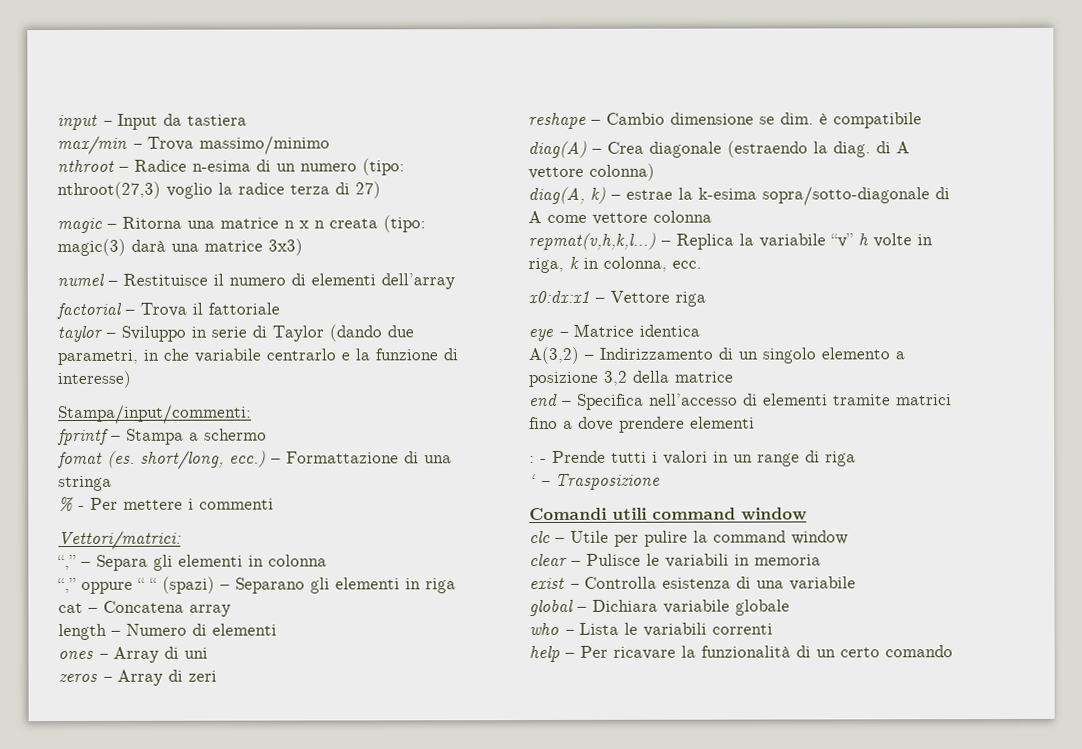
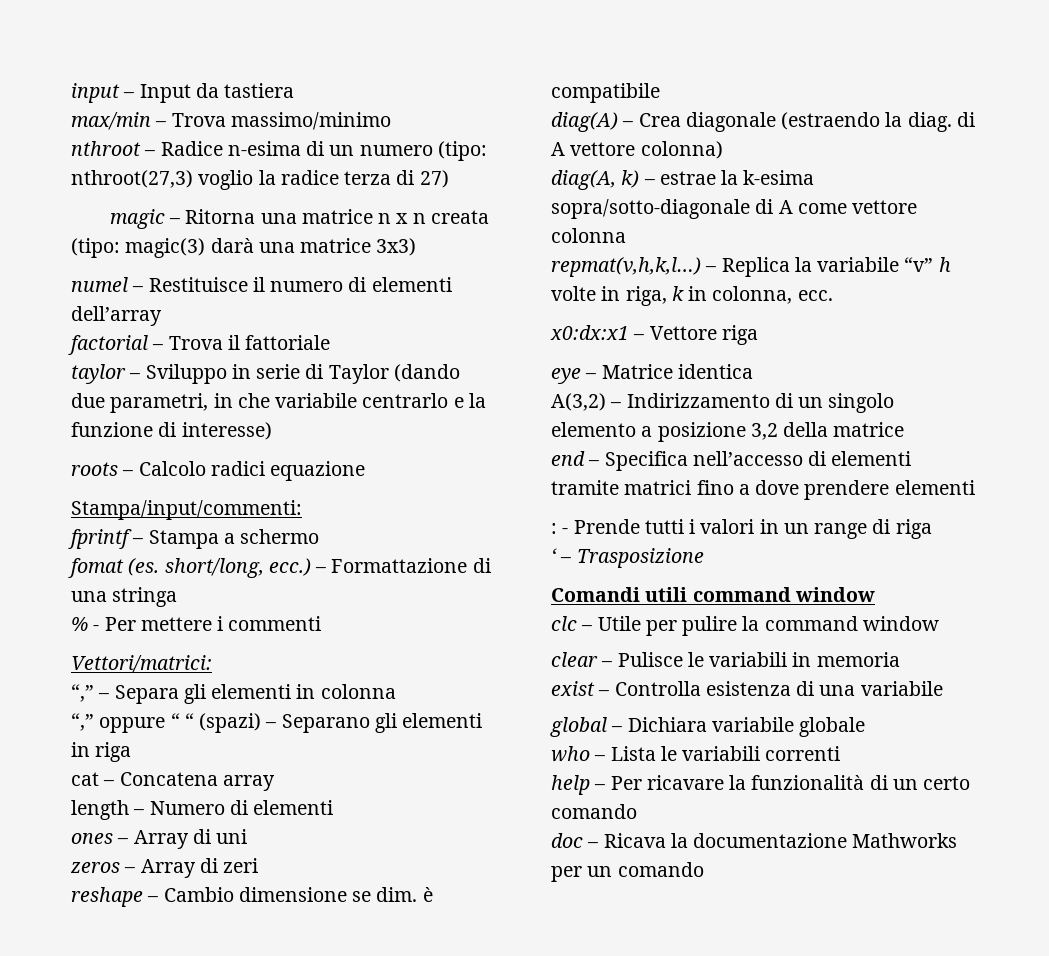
(132, 379) none -> [71,461,366,481] // roots – Calcolo radici equazione
(953, 651) none -> [551,833,958,848] [551,862,704,882] // doc – Ricava la documentazione Mathworks per un comando

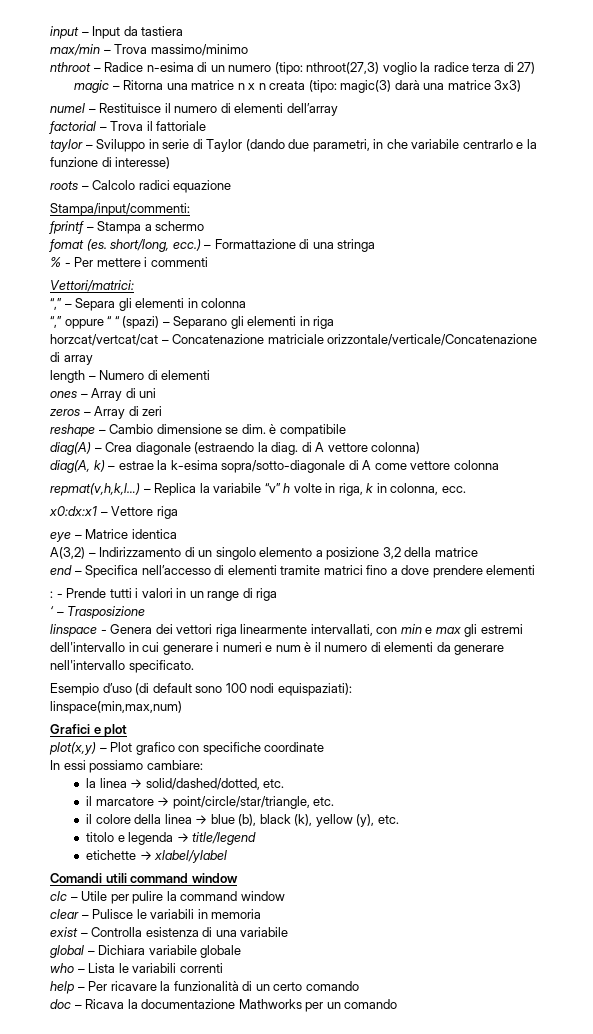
[71,772,218,786] cat – Concatena -> [50,334,538,346] [50,352,60,362] horzcat/vertcat/cat – Concatenazione matriciale orizzontale/verticale/Concatenazione di
(704, 558) none -> [50,624,523,637] [50,642,505,655] [50,660,194,673] [50,683,352,696] [50,701,182,714] [50,724,128,737] [49,742,325,755] [50,760,203,773] [86,778,285,790] [86,796,335,809] [86,814,399,827] [86,832,257,845] [86,850,228,863] // linspace - Genera dei vettori riga linearmente intervallati, con min e max gli estremi dell'intervallo in cui generare i numeri e num è il numero di elementi da generare nell'intervallo specificato. // Esempio d’uso (di default sono 100 nodi equispaziati): // linspace(min,max,num) // Grafici e plot // plot(x,y) – Plot grafico con specifiche coordinate // In essi possiamo cambiare: // la linea → solid/dashed/dotted, etc. // il marcatore → point/circle/star/triangle, etc. // il colore della linea → blue (b), black (k), yellow (y), etc. // titolo e legenda → title/legend // etichette → xlabel/ylabel

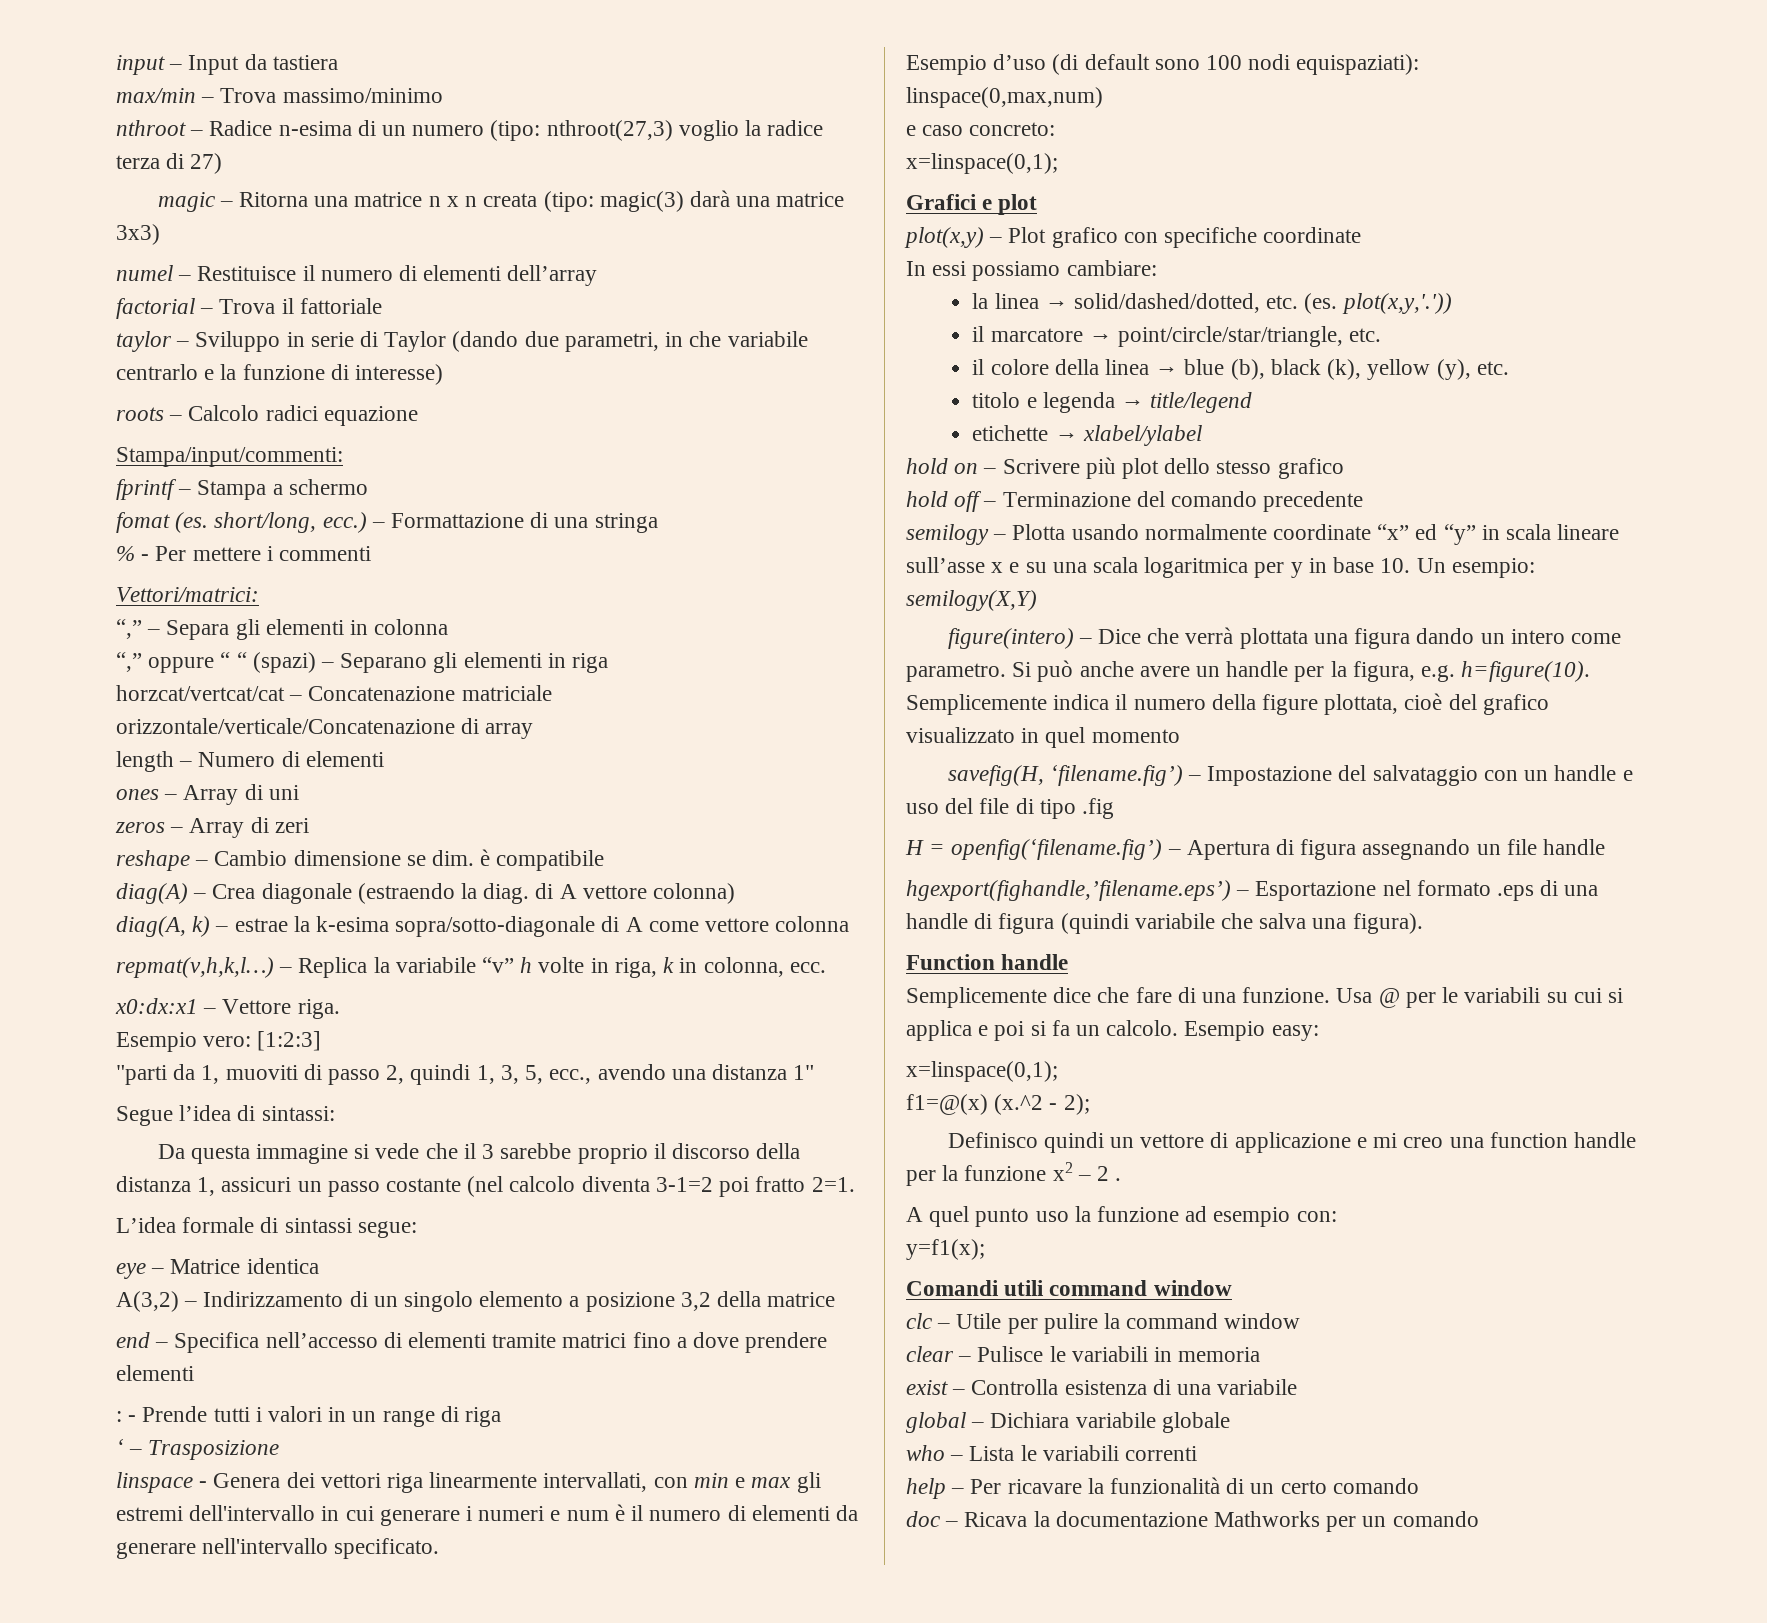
[156,506,178,519] riga -> [297,999,340,1019] [116,1031,322,1052] [116,1064,815,1085] [116,1105,335,1126] [157,1143,801,1164] [116,1176,855,1197] [116,1217,417,1238] riga. // Esempio vero: [1:2:3] // "parti da 1, muoviti di passo 2, quindi 1, 3, 5, ecc., avendo una distanza 1" // Segue l’idea di sintassi: // Da questa immagine si vede che il 3 sarebbe proprio il discorso della distanza 1, assicuri un passo costante (nel calcolo diventa 3-1=2 poi fratto 2=1. // L’idea formale di sintassi segue:
[50,701,182,714] linspace(min,max,num) -> [906,87,1103,108] [906,122,1056,136] [906,153,1058,174] linspace(0,max,num) // e caso concreto: // x=linspace(0,1);
(285, 783) none -> [1304,293,1452,314] (es. plot(x,y,'.'))
(228, 856) none -> [906,457,1344,479] [906,491,1364,512] [906,524,1620,545] [906,557,1535,578] [906,590,1037,611] [947,627,1621,649] [906,660,1591,682] [906,693,1549,715] [906,727,1180,748] [947,765,1633,786] [906,798,1115,819] [905,839,1606,860] [906,880,1599,901] [906,913,1423,934] [906,954,1069,970] [906,987,1623,1008] [906,1020,1319,1041] [906,1061,1058,1082] [906,1094,1090,1115] [947,1132,1636,1153] [906,1162,1122,1186] [906,1206,1337,1227] [906,1239,985,1260] // hold on – Scrivere più plot dello stesso grafico // hold off – Terminazione del comando precedente // semilogy – Plotta usando normalmente coordinate “x” ed “y” in scala lineare sull’asse x e su una scala logaritmica per y in base 10. Un esempio: semilogy(X,Y) // figure(intero) – Dice che verrà plottata una figura dando un intero come parametro. Si può anche avere un handle per la figura, e.g. h=figure(10). Semplicemente indica il numero della figure plottata, cioè del grafico visualizzato in quel momento // savefig(H, ‘filename.fig’) – Impostazione del salvataggio con un handle e uso del file di tipo .fig // H = openfig(‘filename.fig’) – Apertura di figura assegnando un file handle // hgexport(fighandle,’filename.eps’) – Esportazione nel formato .eps di una handle di figura (quindi variabile che salva una figura). // Function handle // Semplicemente dice che fare di una funzione. Usa @ per le variabili su cui si applica e poi si fa un calcolo. Esempio easy: // x=linspace(0,1); // f1=@(x) (x.^2 - 2); // Definisco quindi un vettore di applicazione e mi creo una function handle per la funzione x2 – 2 . // A quel punto uso la funzione ad esempio con: // y=f1(x);

